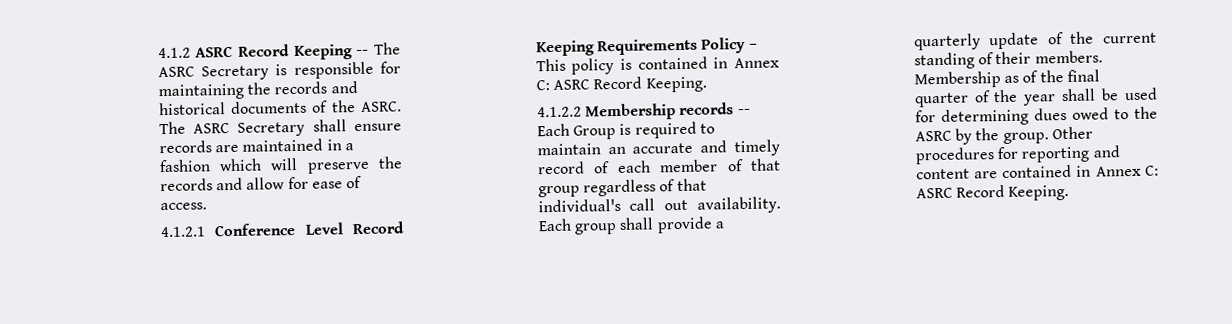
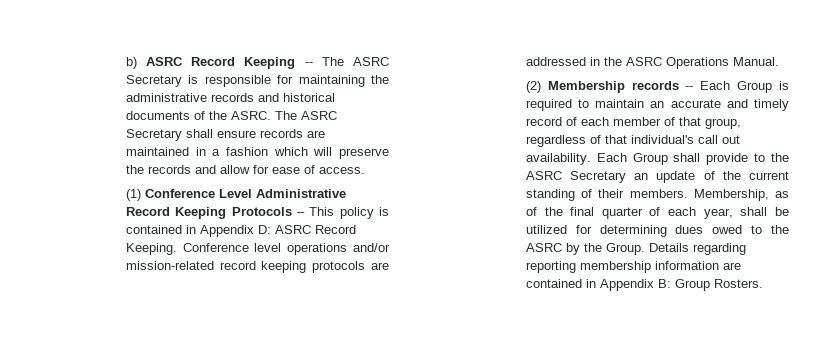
[157,47,191,59] 4.1.2 -> [125,57,137,69] b)
(272, 88) none -> [125,93,207,102] administrative
[159,226,206,238] 4.1.2.1 -> [125,189,141,201] (1)
[352,221,406,235] [535,36,747,57] Record Keeping Requirements Policy -> [255,189,346,198] [125,207,292,219] Administrative Record Keeping Protocols
[734,57,780,69] [535,76,707,93] [536,106,582,118] Annex C: ASRC Record Keeping. // 4.1.2.2 -> [199,225,356,237] [125,243,391,255] [125,261,390,273] [525,57,779,69] [525,81,541,93] Appendix D: ASRC Record Keeping. Conference level operations and/or mission-related record keeping protocols are addressed in the ASRC Operations Manual. // (2)
[537,185,580,198] group -> [704,118,741,129] group,
[574,222,618,235] group -> [632,153,668,165] Group
[714,221,725,229] [913,33,981,51] a quarterly -> [754,153,789,162] [525,171,649,183] to the ASRC Secretary an
[913,71,1001,89] Membership -> [693,189,769,201] Membership,
[993,89,1057,106] the year -> [668,207,733,219] each year,
[1124,87,1158,101] used -> [525,225,567,234] utilized
[1002,126,1093,144] [914,145,1120,165] [915,164,1159,180] [915,184,1070,201] group. Other procedures for reporting and content are contained in Annex C: ASRC Record Keeping. -> [605,243,746,255] [525,261,741,273] [525,279,763,291] Group. Details regarding reporting membership information are contained in Appendix B: Group Rosters.

